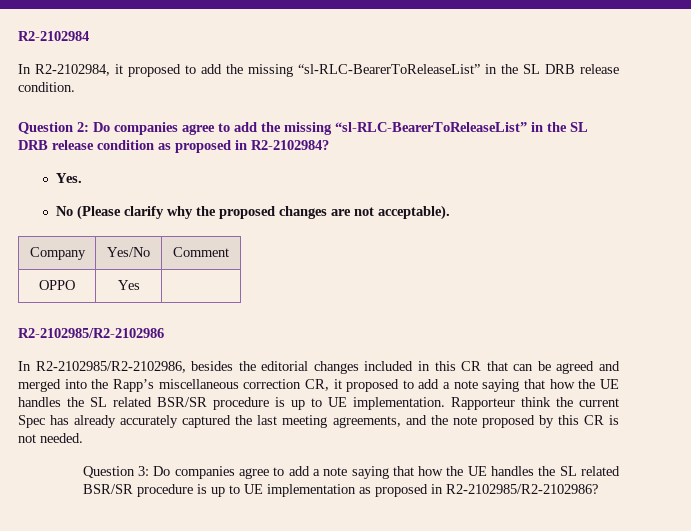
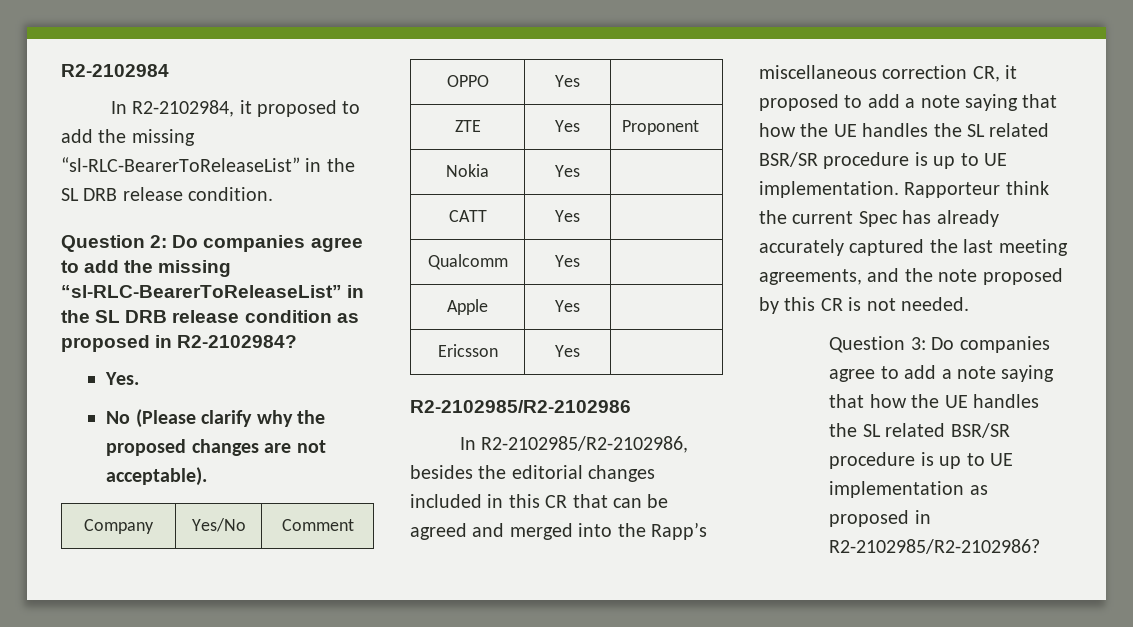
(140, 285) none -> [454,120,481,132] [555,120,580,132] [622,120,700,135] [446,164,489,177] [555,165,580,177] [448,210,487,222] [555,210,580,222] [427,254,508,270] [555,255,580,267] [447,299,488,315] [555,300,580,312] [437,344,498,357] [555,345,580,357] // ZTE | Yes | Proponent // Nokia | Yes | // CATT | Yes | // Qualcomm | Yes | // Apple | Yes | // Ericsson | Yes |

